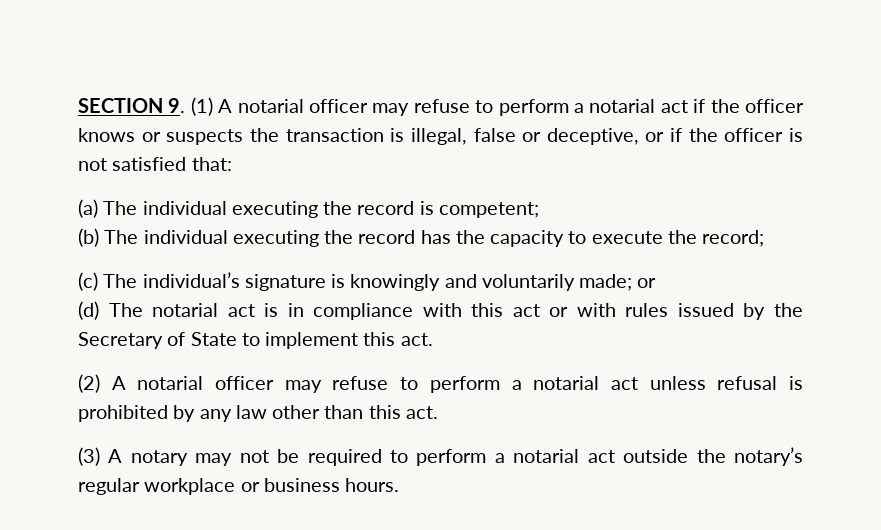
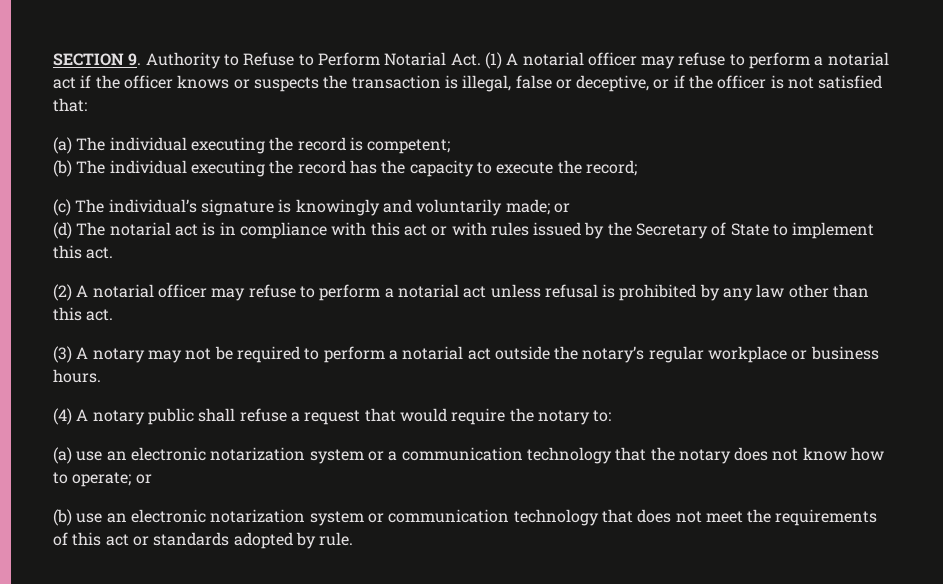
(186, 105) none -> [145,52,481,69] Authority to Refuse to Perform Notarial Act.
(400, 485) none -> [53,408,612,425] [53,447,885,464] [53,472,152,487] [53,509,878,526] [53,532,354,549] // (4) A notary public shall refuse a request that would require the notary to: // (a) use an electronic notarization system or a communication technology that the notary does not know how to operate; or // (b) use an electronic notarization system or communication technology that does not meet the requirements of this act or standards adopted by rule.

